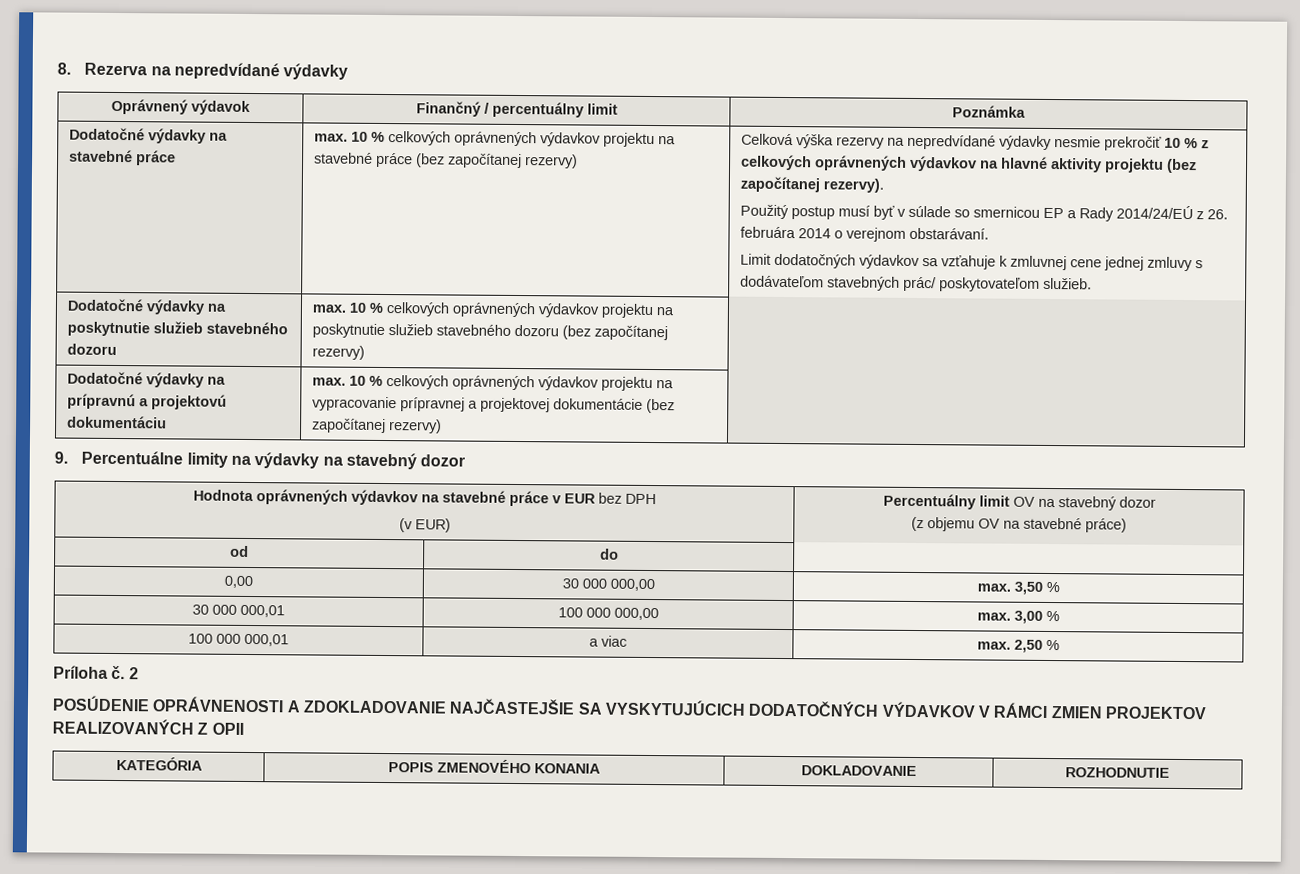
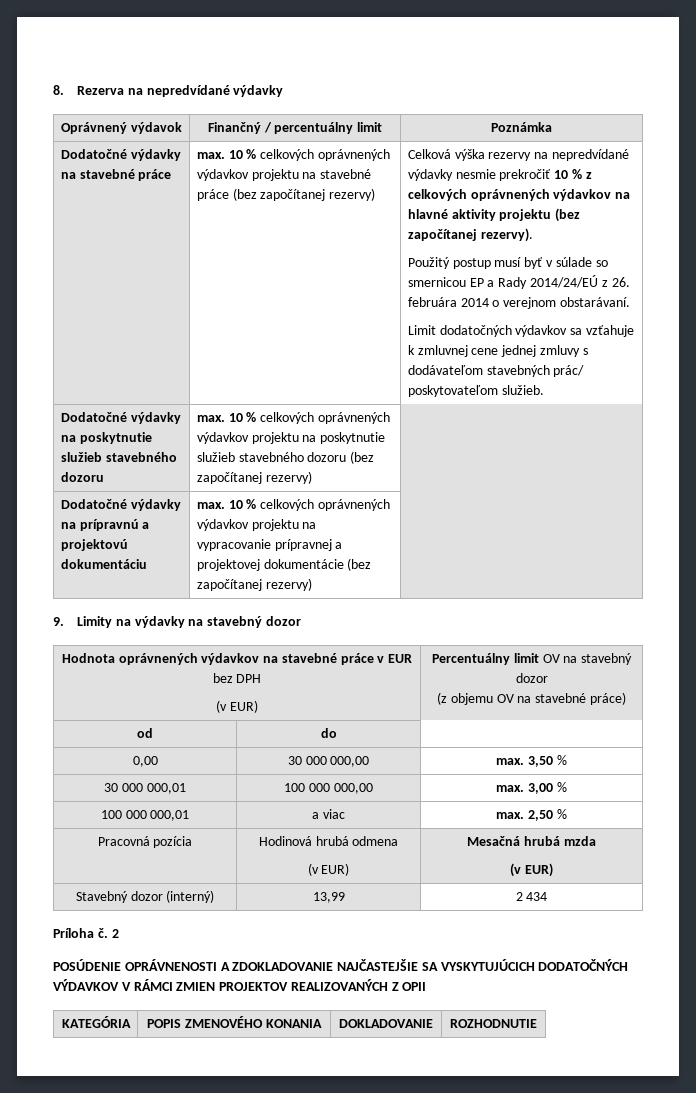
[81,450,228,468] Percentuálne limity -> [77,616,113,628] Limity
(1060, 645) none -> [97,836,193,848] [258,836,399,846] [307,863,350,876] [467,836,596,846] [510,863,553,877] [75,890,215,903] [312,892,345,903] [515,892,548,901] // Pracovná pozícia | Hodinová hrubá odmena // (v EUR) | Mesačná hrubá mzda // (v EUR) // Stavebný dozor (interný) | 13,99 | 2 434

